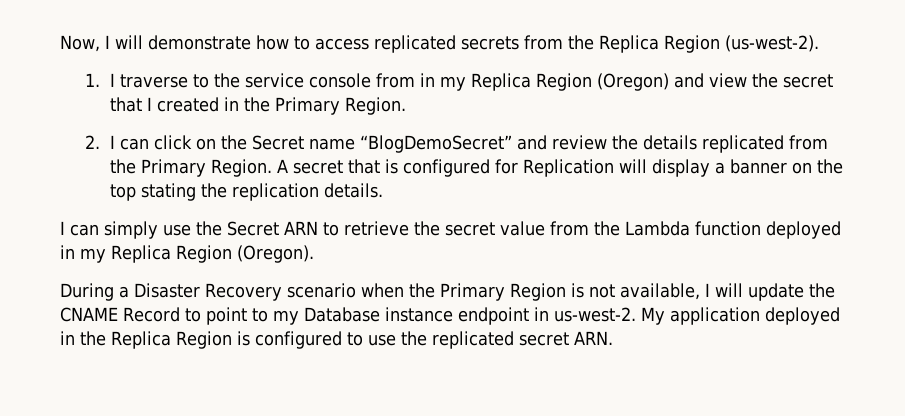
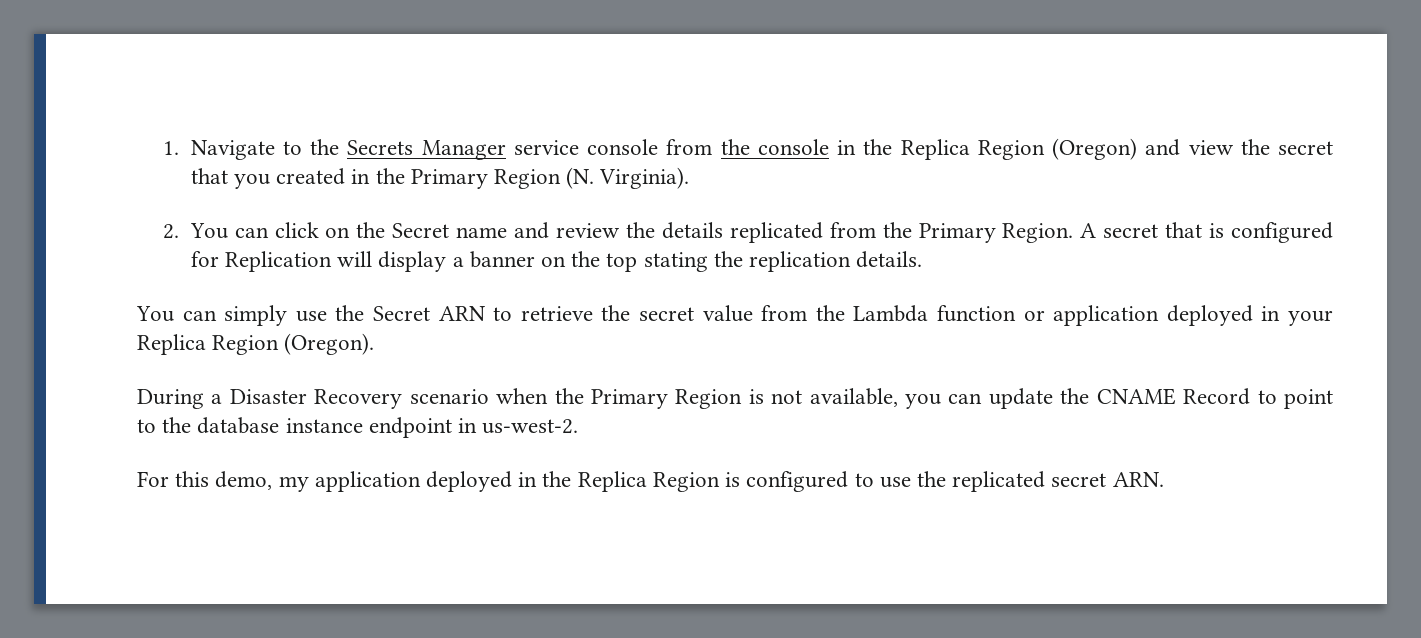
[60,35,819,53] [84,73,466,91] Now, I will demonstrate how to access replicated secrets from the Replica Region (us-west-2). // 1. I traverse to the service console from in my -> [163,139,893,160] 1. Navigate to the Secrets Manager service console from the console in the
[146,97,152,111] I -> [233,174,270,189] you
[344,97,406,115] Region. -> [493,167,690,189] Region (N. Virginia).
[109,135,115,149] I -> [189,223,228,239] You
[359,135,512,153] “BlogDemoSecret” -> (508, 232) none
[60,221,65,235] I -> [136,306,174,322] You
[766,221,841,239] [60,245,106,263] deployed in my -> [1023,305,1333,326] or application deployed in your
[704,283,743,297] I will -> [905,393,983,409] you can
[272,307,380,325] my Database -> [162,417,280,434] the database
[640,307,665,325] My -> [137,471,309,492] // For this demo, my

